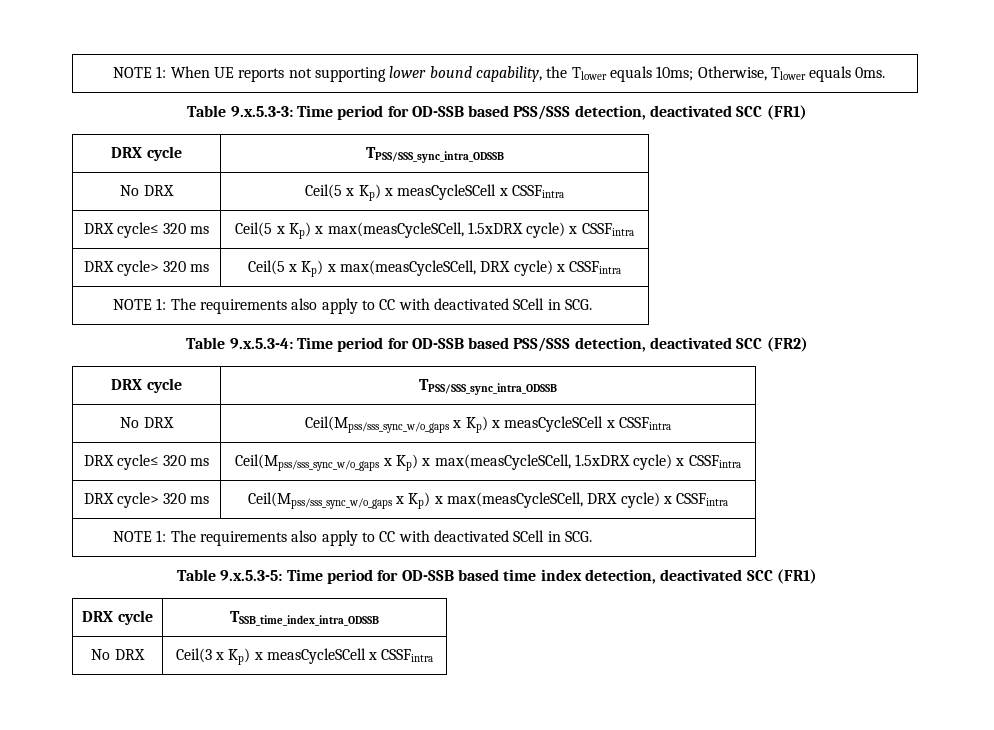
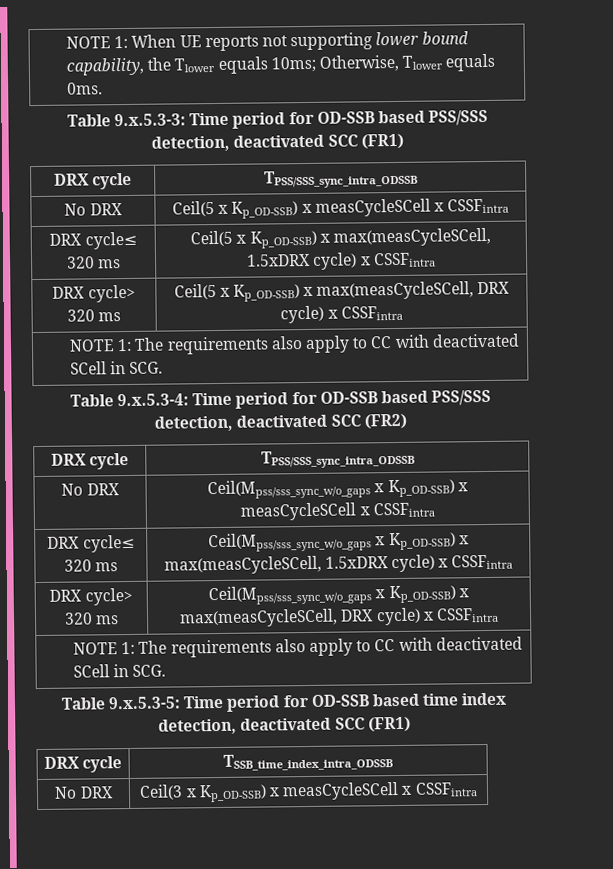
[358,184,381,201] Kp) -> [231,201,299,219] Kp_OD-SSB)
[288,222,311,239] Kp) -> [249,230,317,249] Kp_OD-SSB)
[301,260,324,277] Kp) -> [232,284,300,302] Kp_OD-SSB)
[465,416,488,433] Kp) -> [387,479,455,498] Kp_OD-SSB)
[395,454,418,471] Kp) -> [388,532,456,551] Kp_OD-SSB)
[408,492,431,509] Kp) -> [388,585,456,604] Kp_OD-SSB)
[228,648,251,665] Kp) -> [198,784,267,803] Kp_OD-SSB)

